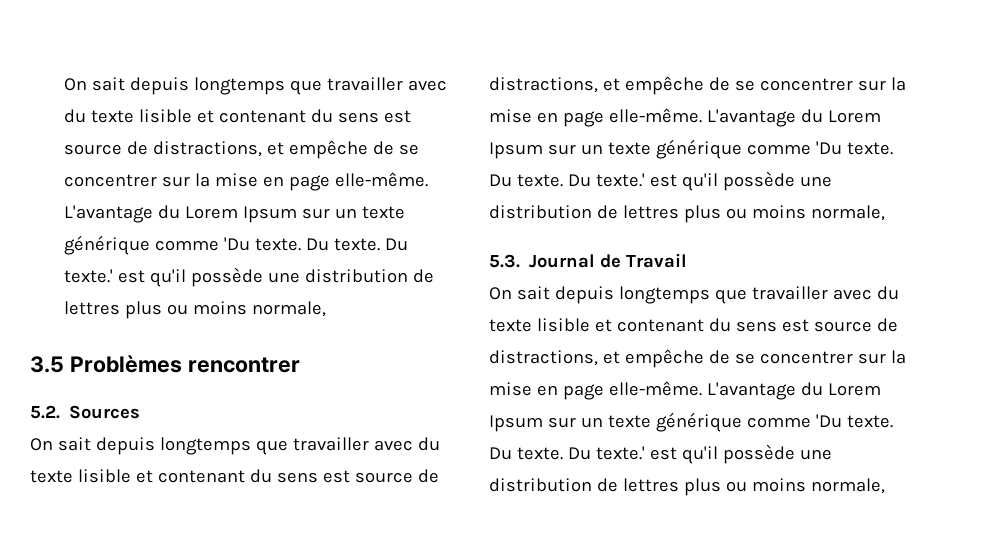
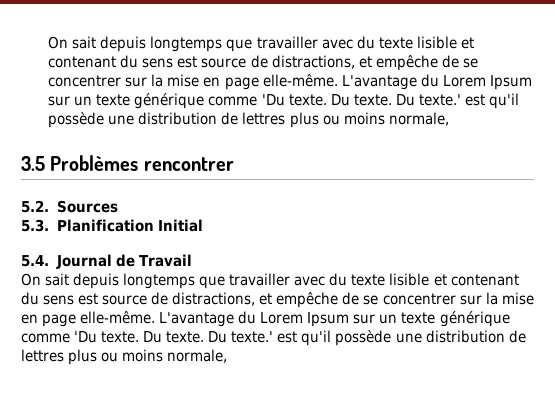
[30,437,440,455] [30,469,439,483] [489,76,906,95] [489,108,881,127] [489,139,893,159] [489,171,832,191] [489,205,885,223] [489,254,520,268] On sait depuis longtemps que travailler avec du texte lisible et contenant du sens est source de distractions, et empêche de se concentrer sur la mise en page elle-même. L'avantage du Lorem Ipsum sur un texte générique comme 'Du texte. Du texte. Du texte.' est qu'il possède une distribution de lettres plus ou moins normale, // 5.3. -> [21,219,203,232] [21,255,49,267] 5.3. Planification Initial // 5.4.

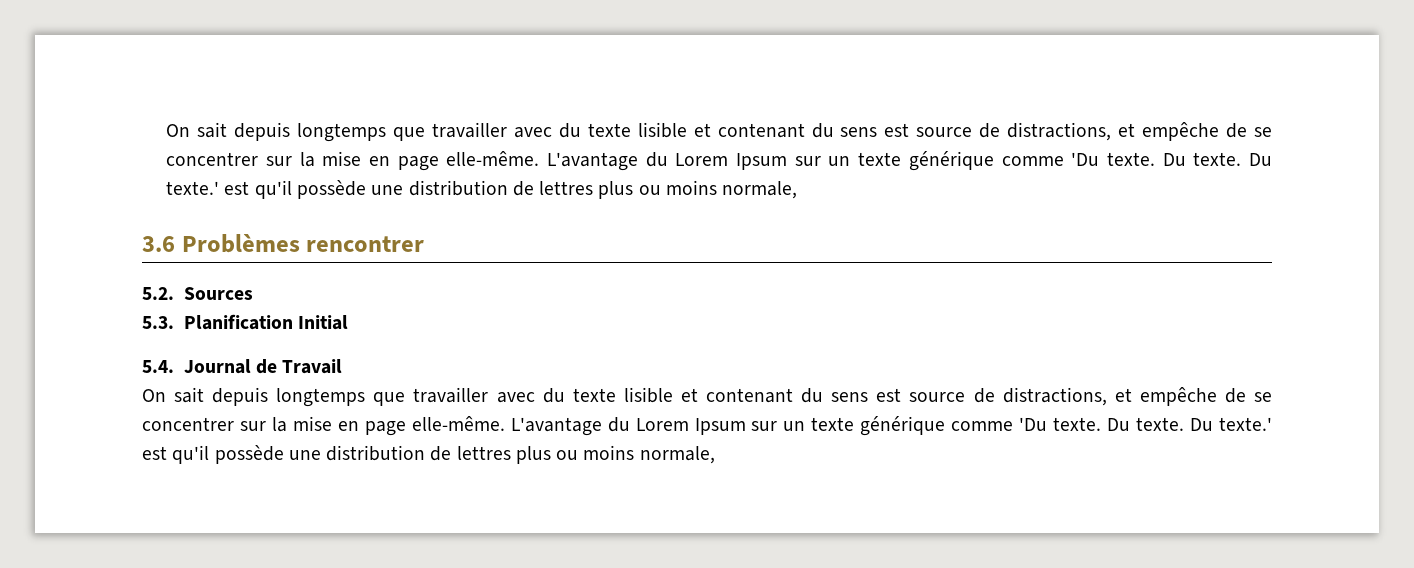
[21,156,45,171] 3.5 -> [142,236,175,252] 3.6

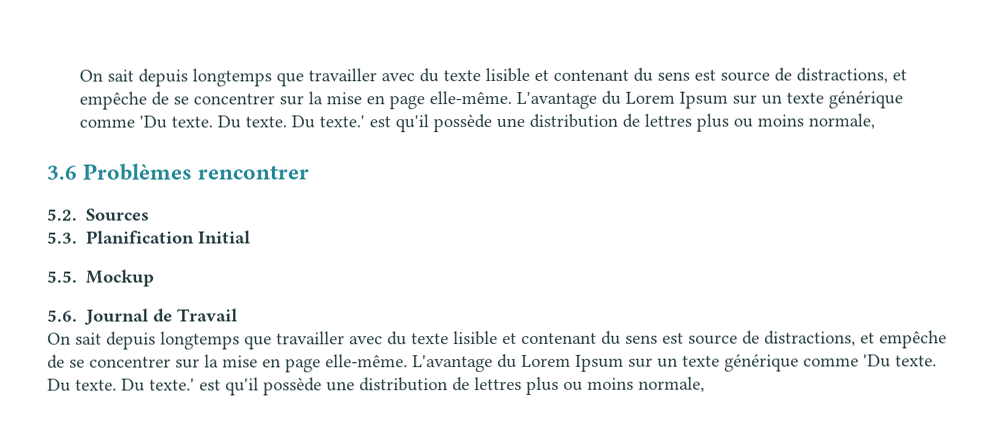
[142,360,174,373] 5.4. -> [47,269,156,287] [47,309,78,322] 5.5. Mockup // 5.6.

